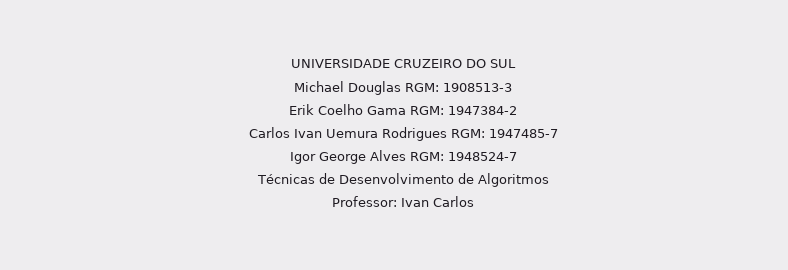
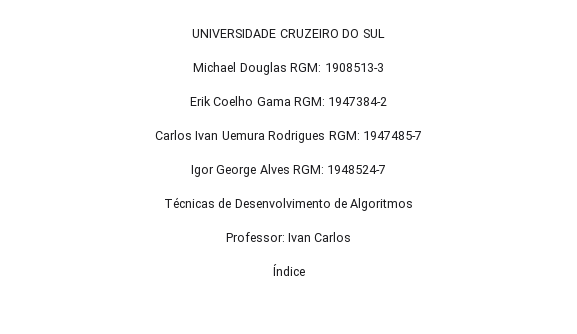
(474, 201) none -> [272,264,305,276] // Índice

